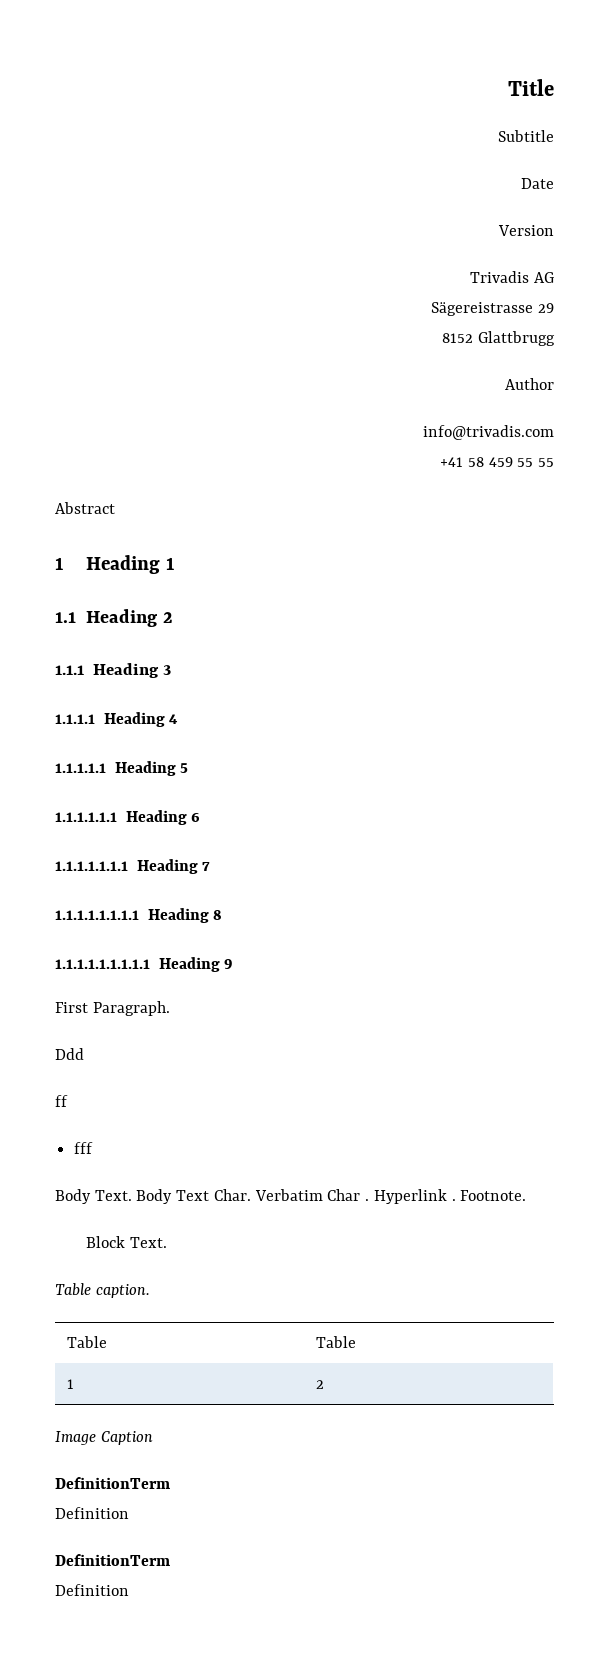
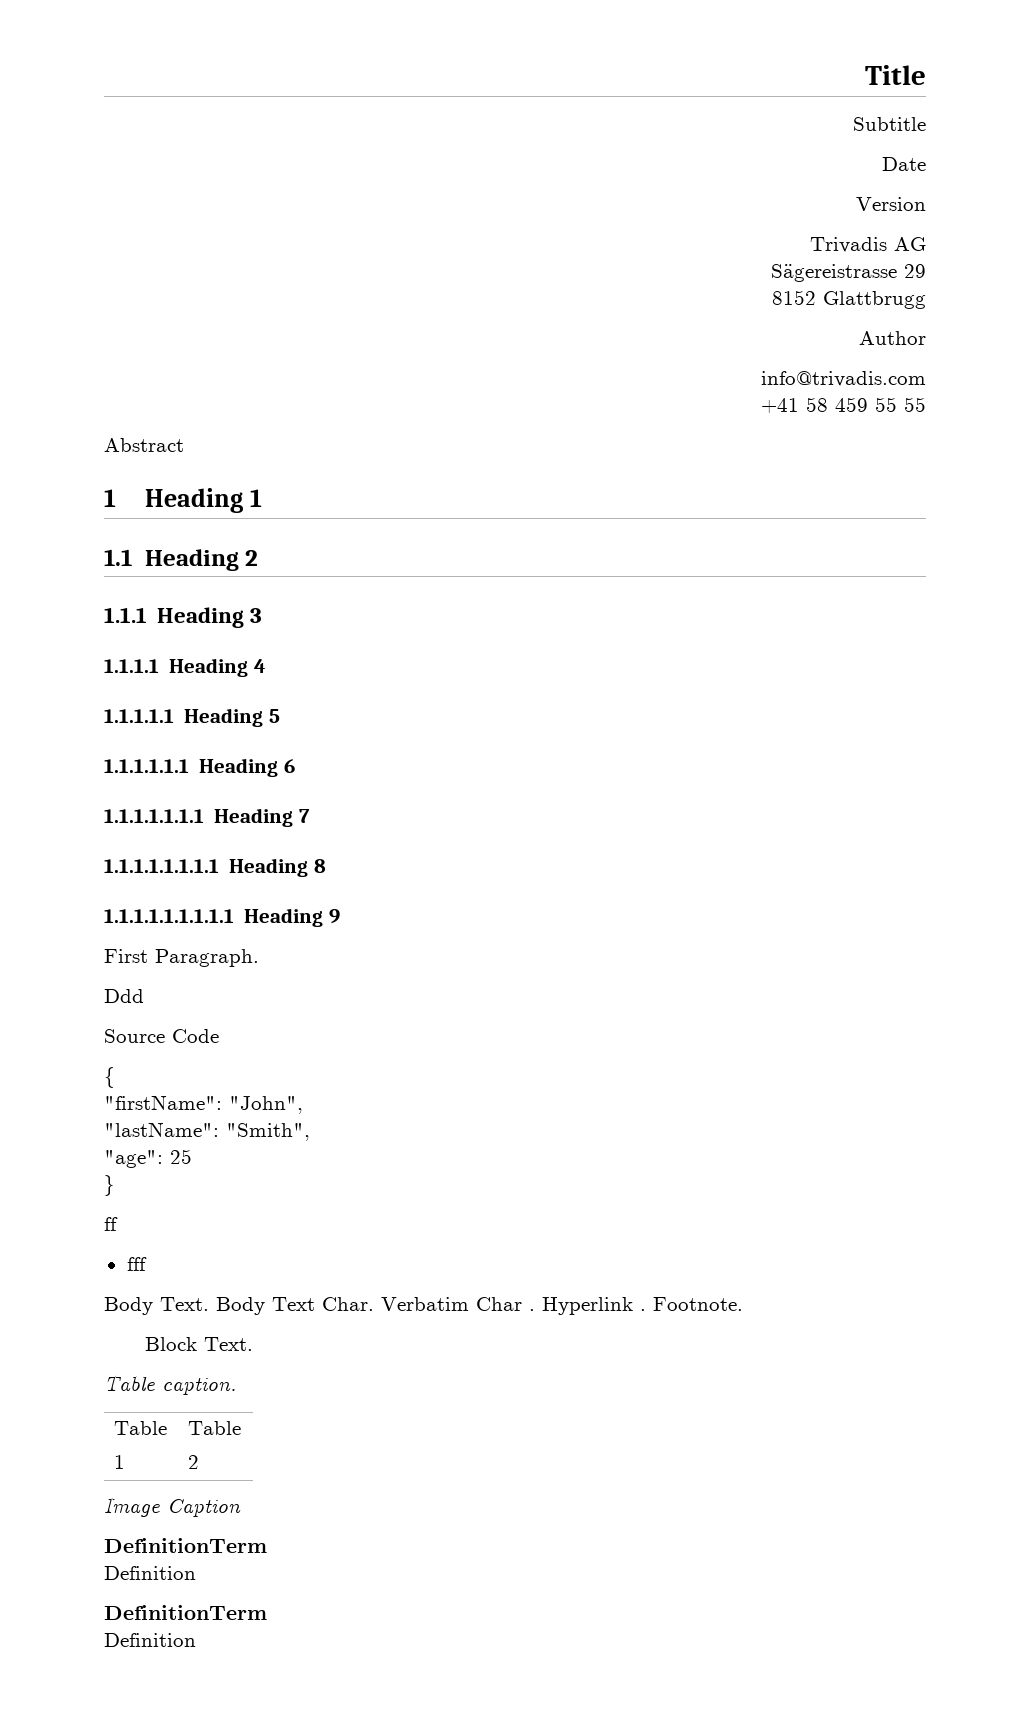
(84, 1054) none -> [104,1029,219,1043] [104,1067,115,1088] [104,1095,303,1114] [104,1122,310,1141] [104,1149,192,1168] [104,1175,115,1196] // Source Code // { // "firstName": "John", // "lastName": "Smith", // "age": 25 // }

